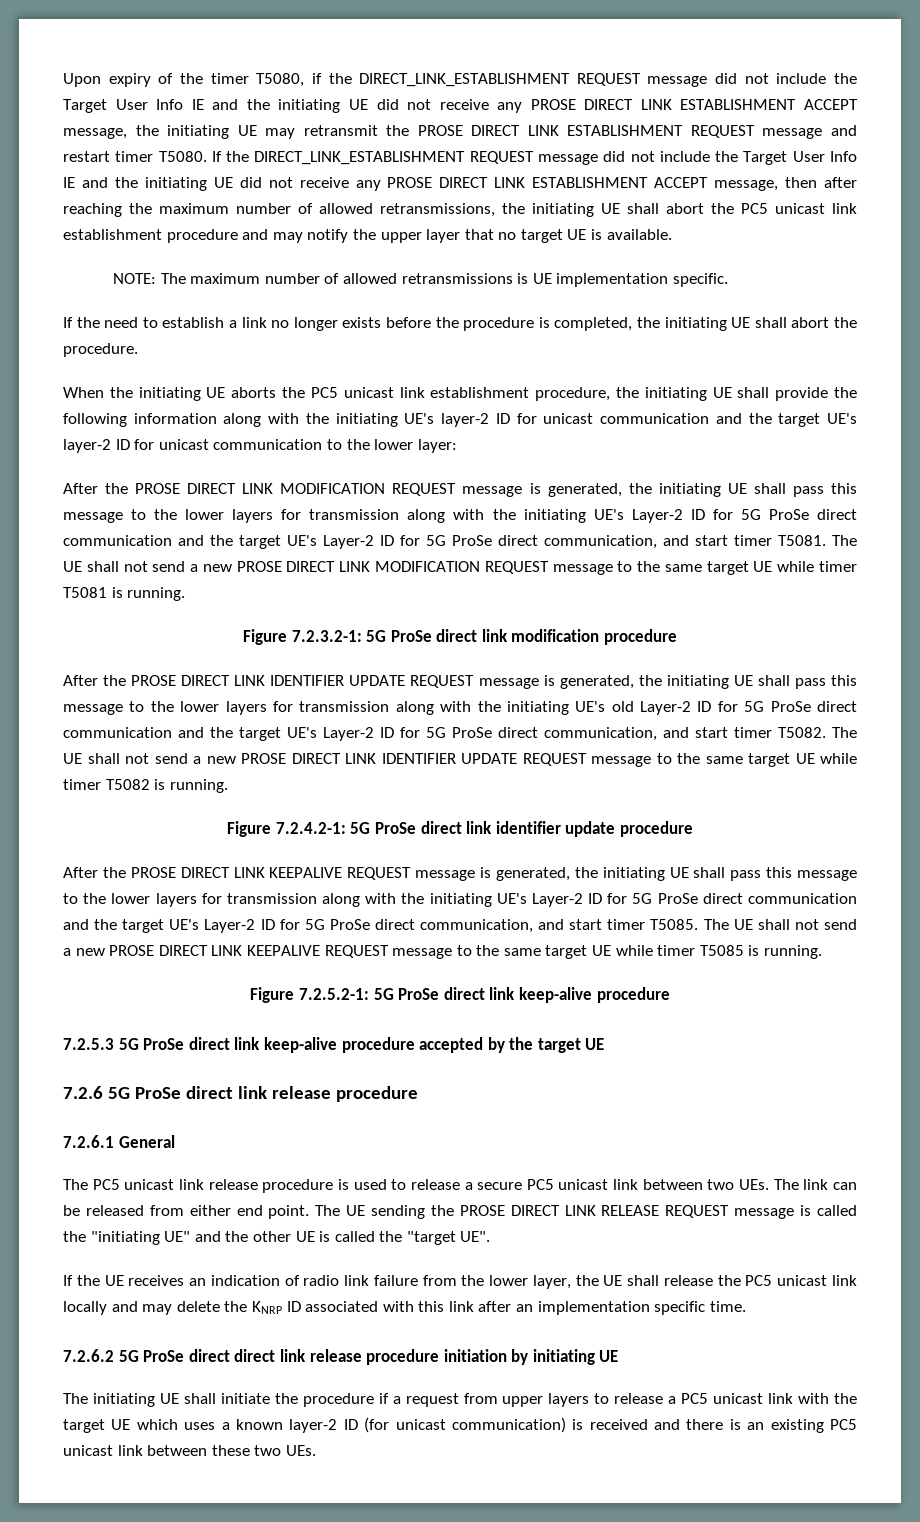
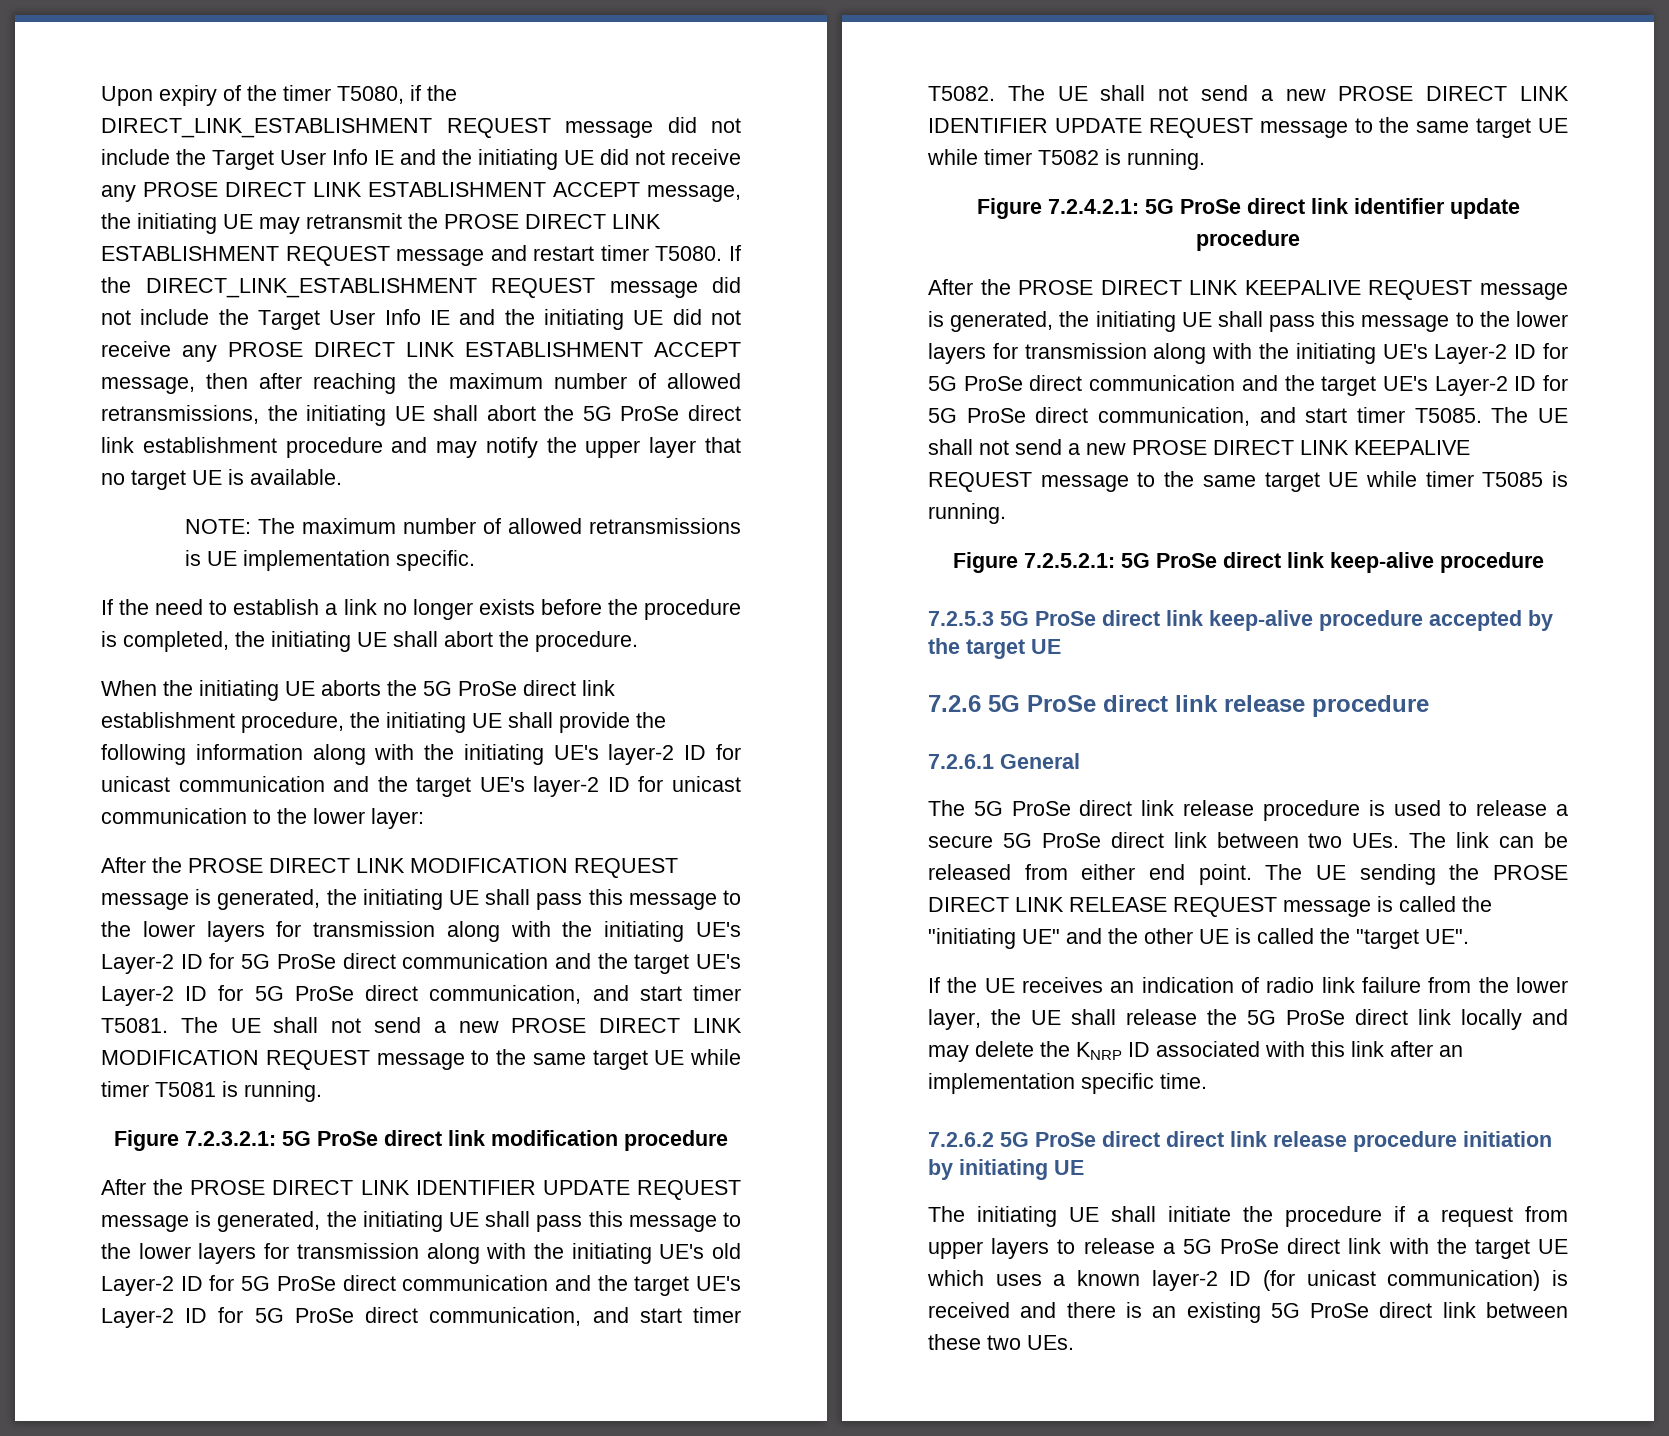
[741,203,825,214] PC5 unicast -> [582,405,741,421] 5G ProSe direct
[310,387,394,398] PC5 unicast -> [423,680,576,696] 5G ProSe direct
[291,630,362,642] 7.2.3.2-1: -> [185,1131,276,1146] 7.2.3.2.1:
[275,822,346,834] 7.2.4.2-1: -> [1047,199,1139,214] 7.2.4.2.1:
[299,988,370,1000] 7.2.5.2-1: -> [1023,553,1115,568] 7.2.5.2.1:
[92,1179,175,1190] PC5 unicast -> [973,800,1133,816] 5G ProSe direct
[526,1179,609,1190] PC5 unicast -> [1002,832,1164,848] 5G ProSe direct
[745,1275,828,1286] PC5 unicast -> [1247,1009,1408,1025] 5G ProSe direct
[681,1393,764,1404] PC5 unicast -> [1182,1238,1341,1254] 5G ProSe direct
[830,1419,858,1430] [63,1445,113,1456] PC5 unicast -> [1270,1302,1433,1318] 5G ProSe direct

